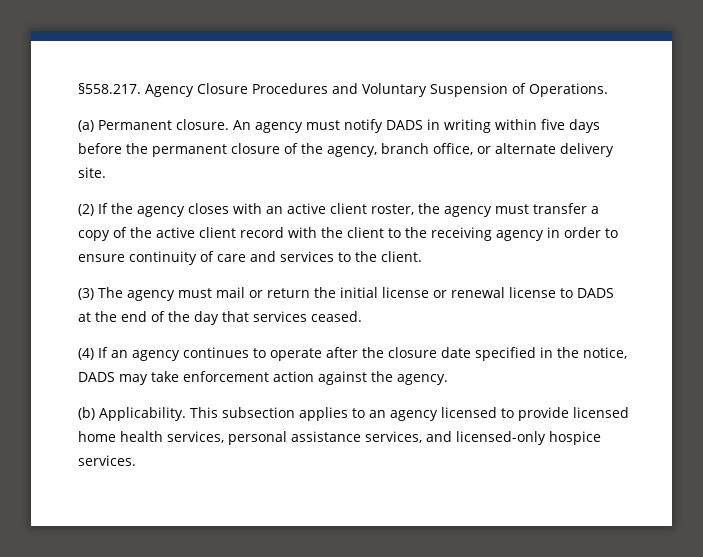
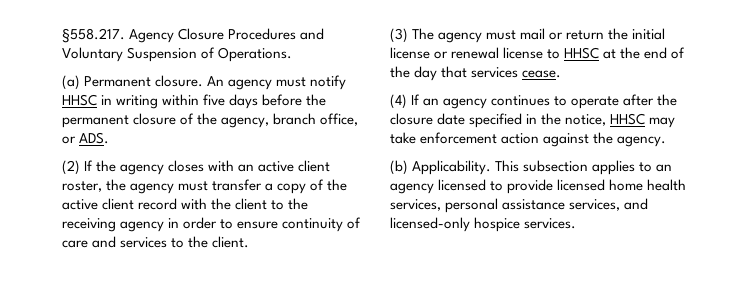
[386,120,423,130] DADS -> [62,94,97,106] HHSC
[495,143,614,157] [78,167,106,178] alternate delivery site. -> [79,132,110,144] ADS.
[577,288,614,298] DADS -> [564,47,600,59] HHSC
[311,311,362,322] ceased. -> [522,70,562,78] cease.
[78,372,115,382] DADS -> [610,113,646,125] HHSC

